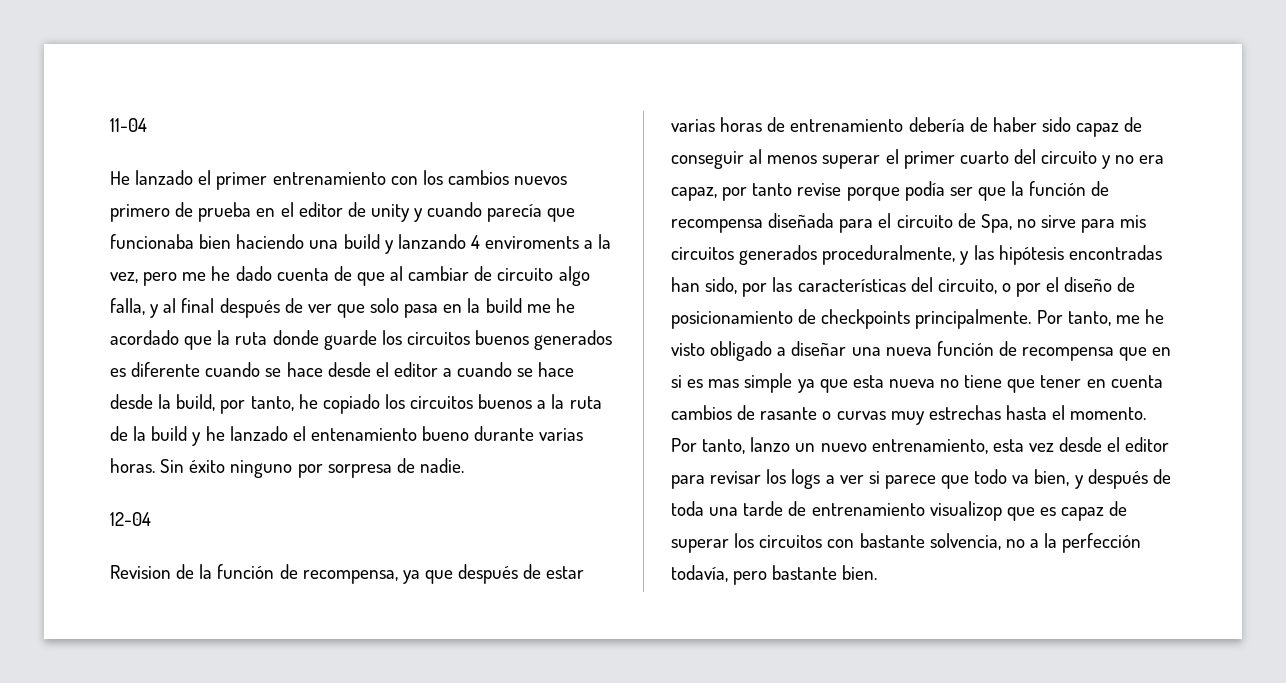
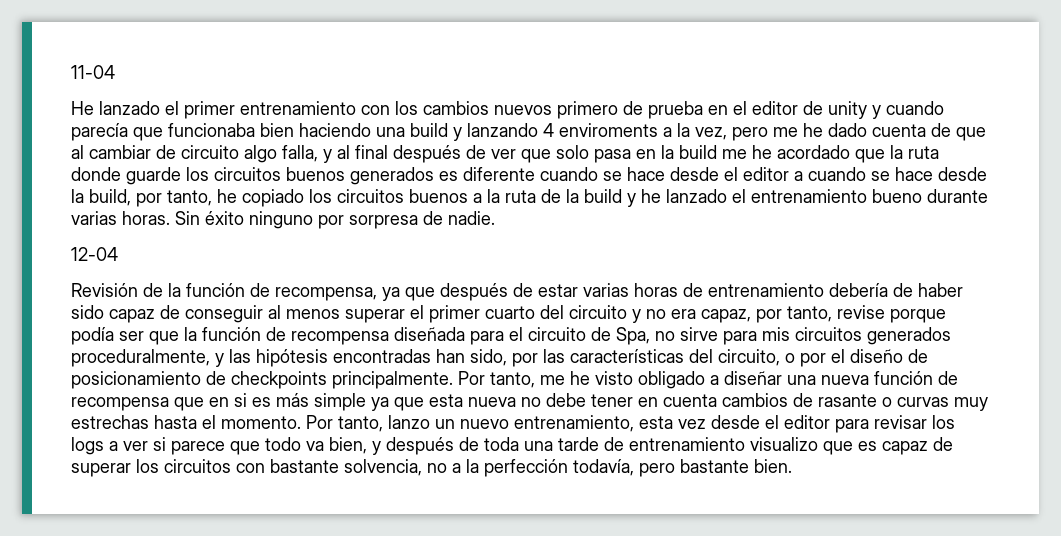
[310,428,417,441] entenamiento -> [751,189,867,203] entrenamiento
[110,565,171,579] Revision -> [71,283,138,297] Revisión
[752,183,793,196] tanto -> [787,306,832,322] tanto,
[708,379,740,388] mas -> [276,393,309,407] más
[964,375,1036,393] tiene que -> [546,393,586,407] debe
[929,501,1002,521] visualizop -> [750,437,818,451] visualizo

